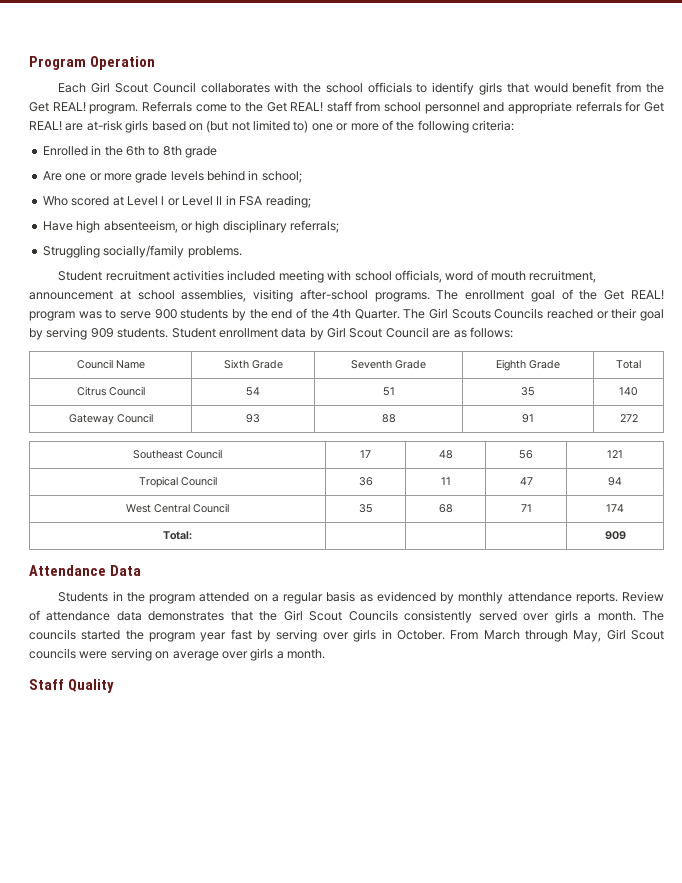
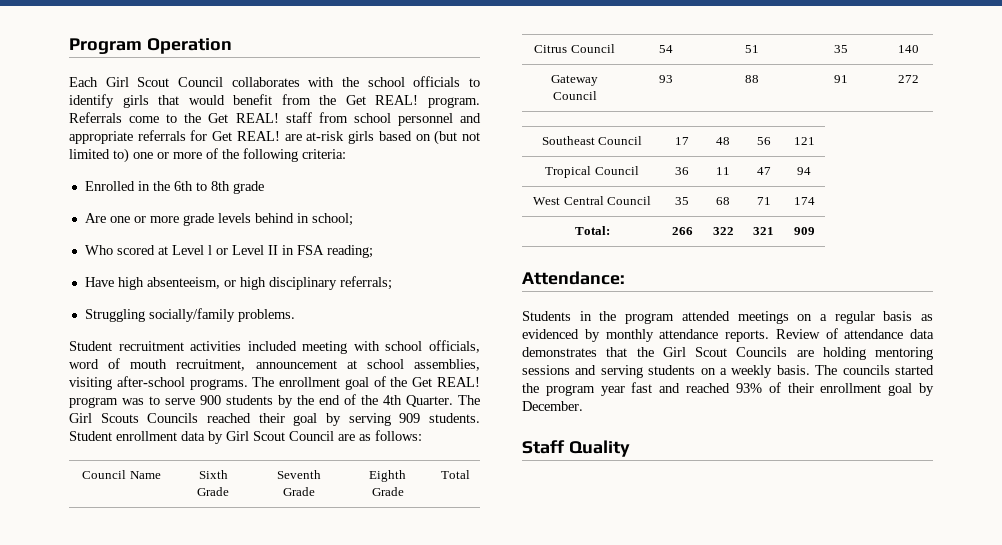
[596,311,609,319] or -> (251, 418) none
(192, 535) | | -> [671,227,693,235] [712,227,734,235] [753,227,774,235] 266 | 322 | 321
[29,565,141,576] Attendance Data -> [522,271,625,285] Attendance:
(250, 597) none -> [737,311,789,324] meetings
[404,610,636,623] consistently served over girls a month. -> [796,347,933,360] [522,365,810,378] are holding mentoring sessions and serving students on a weekly basis.
[257,629,665,642] [29,648,325,661] by serving over girls in October. From March through May, Girl Scout councils were serving on average over girls a month. -> [659,382,934,396] [522,401,583,411] and reached 93% of their enrollment goal by December.

